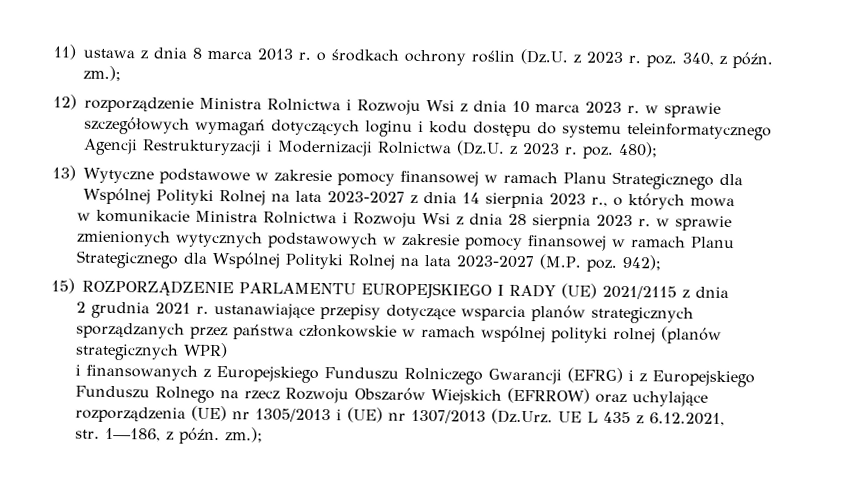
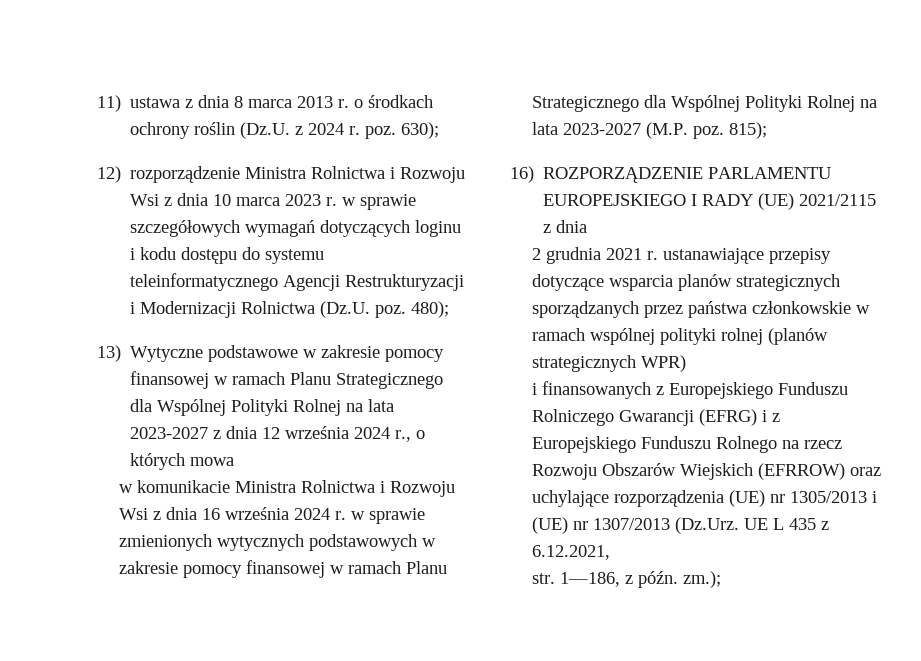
[585,51,773,69] [83,65,121,82] 2023 r. poz. 340, z późn. zm.); -> [308,122,440,139] 2024 r. poz. 630);
[509,142,578,156] z 2023 r. -> (371, 309) none
[462,192,586,209] 14 sierpnia 2023 -> [262,426,391,439] 12 września 2024
[507,213,633,230] 28 sierpnia 2023 -> [202,507,331,520] 16 września 2024
[621,254,661,271] [51,278,75,294] 942); // 15) -> [729,122,768,139] [510,166,534,183] 815); // 16)

